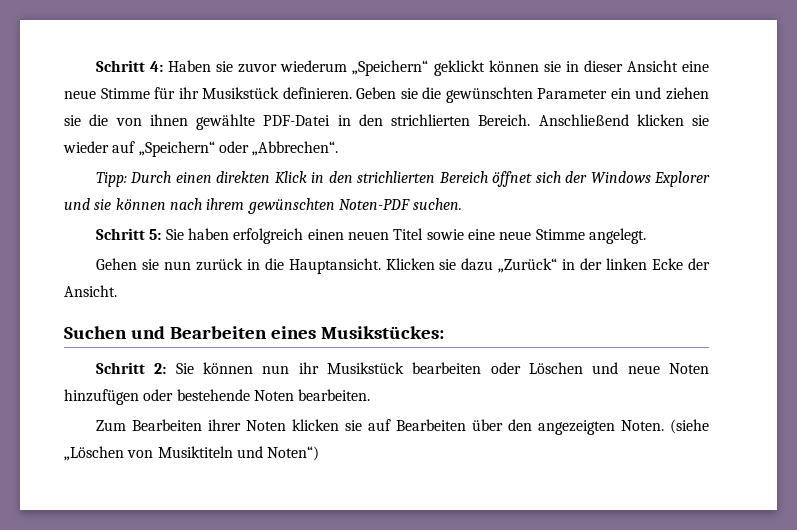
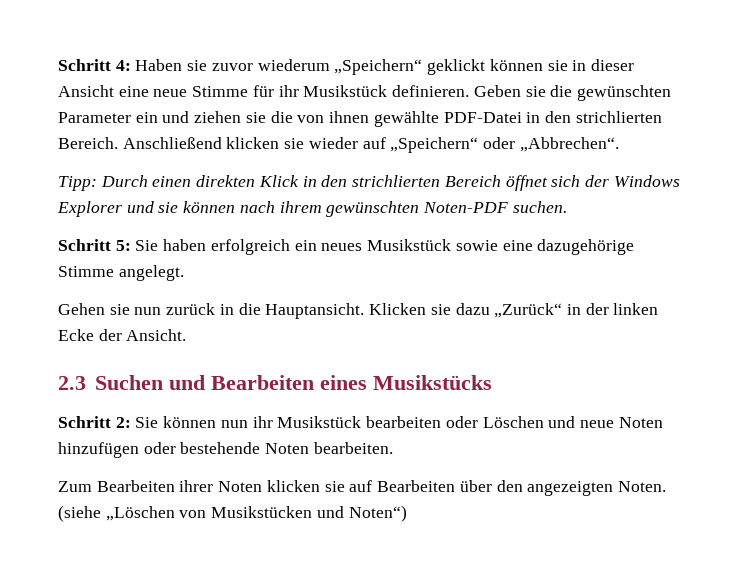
[307,228,424,240] einen neuen Titel -> [294,239,452,251] ein neues Musikstück
[499,231,532,240] neue -> [537,239,635,255] dazugehörige
(117, 291) none -> [58,376,86,390] 2.3
[320,326,444,339] Musikstückes: -> [372,375,492,390] Musikstücks
[157,446,233,458] Musiktiteln -> [211,506,313,518] Musikstücken

